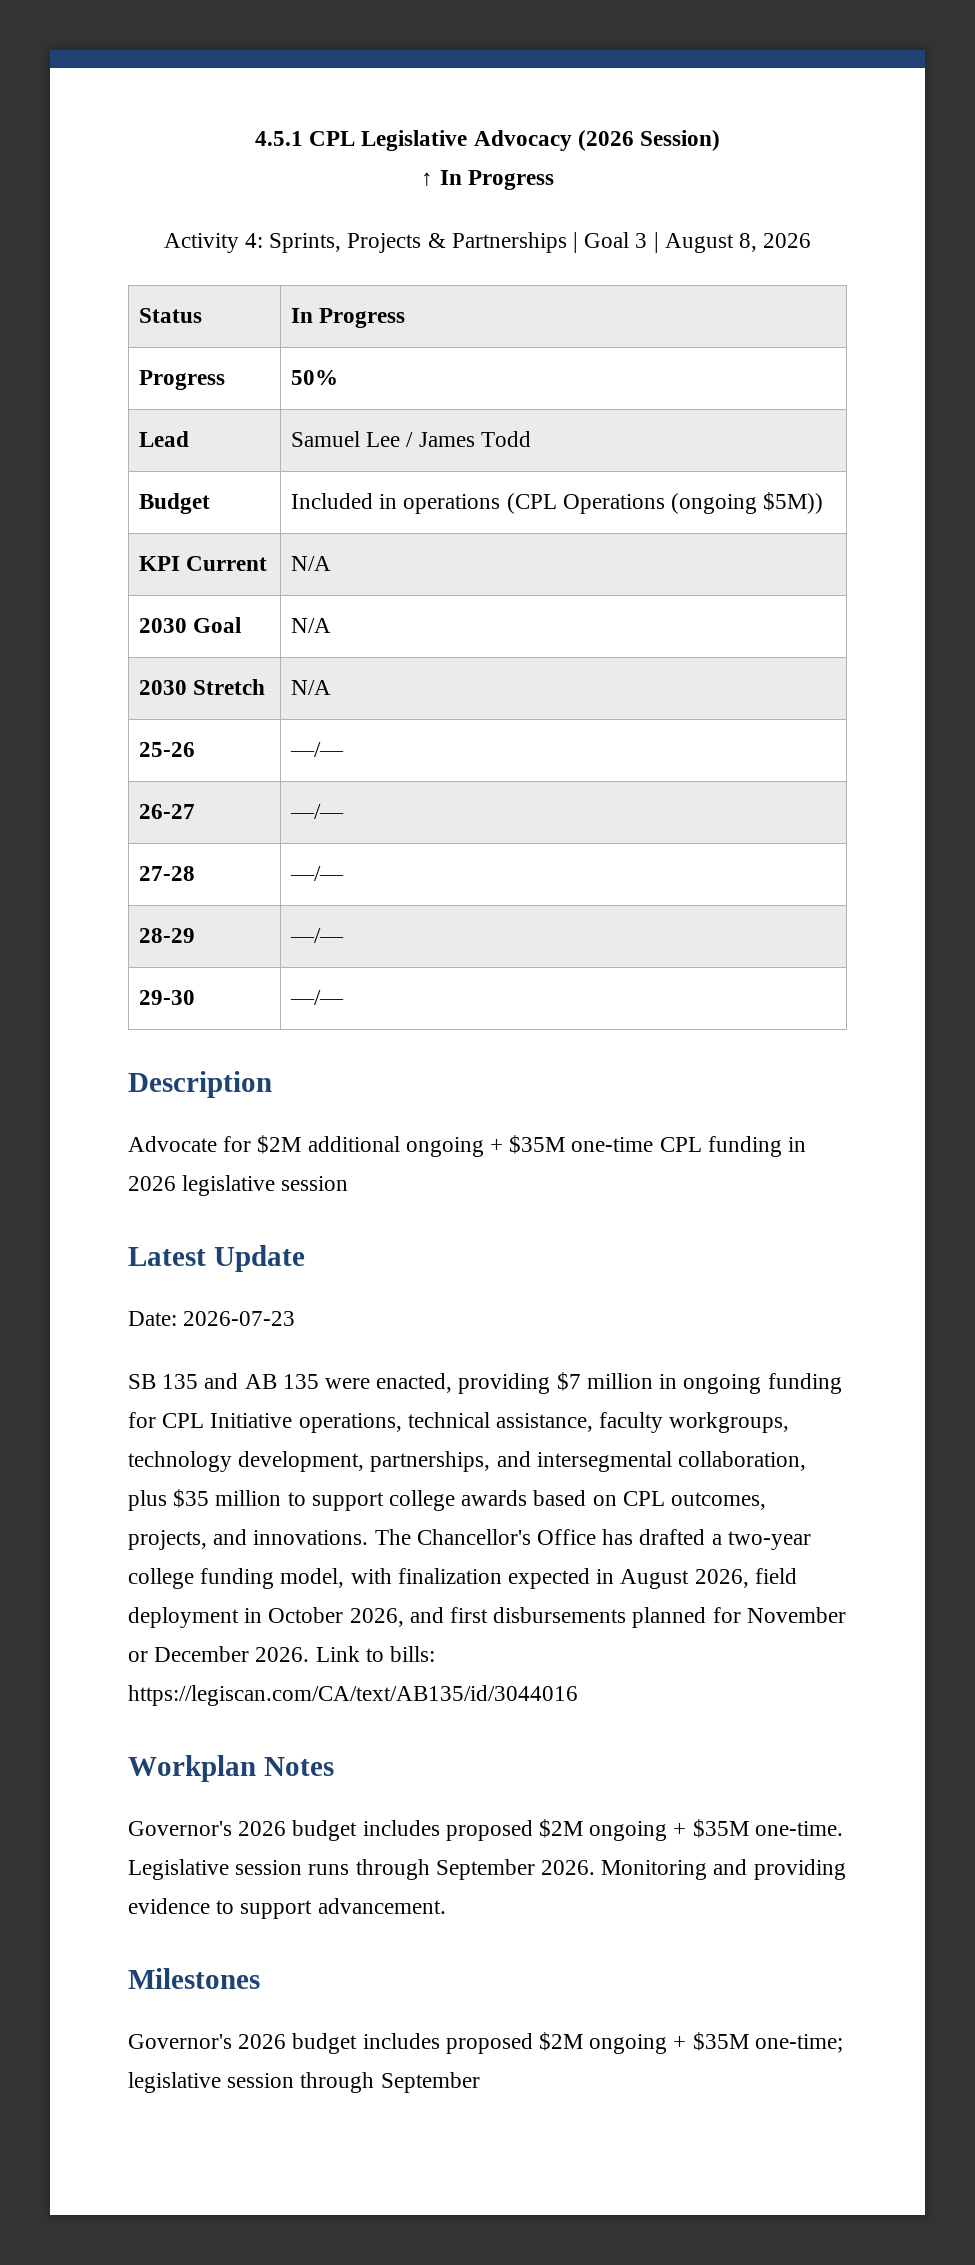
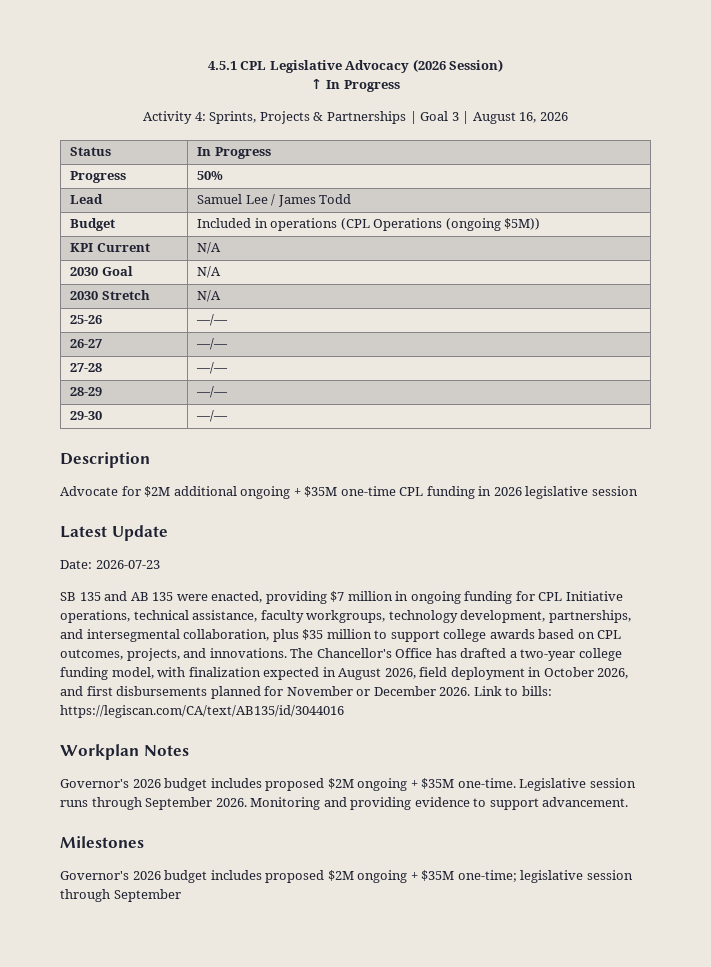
[739,233,758,252] 8, -> [519,112,537,123] 16,

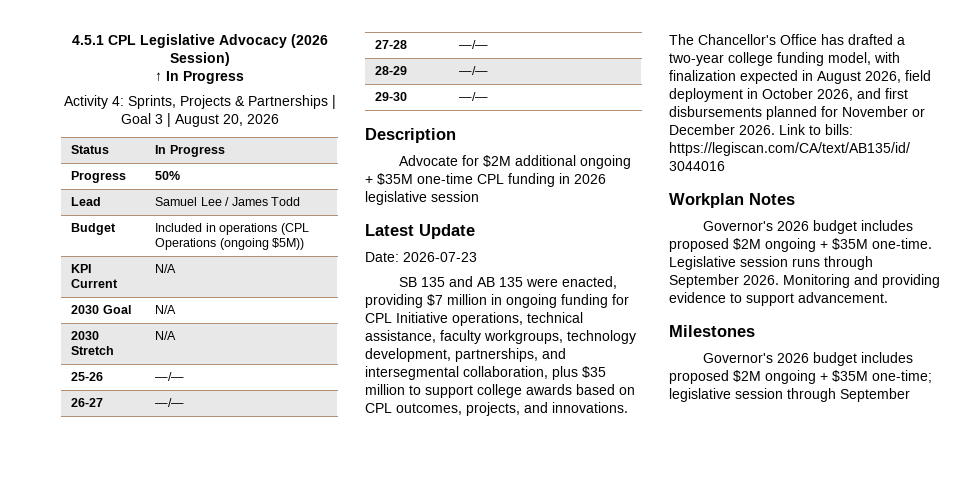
[519,112,537,123] 16, -> [222,114,243,126] 20,

